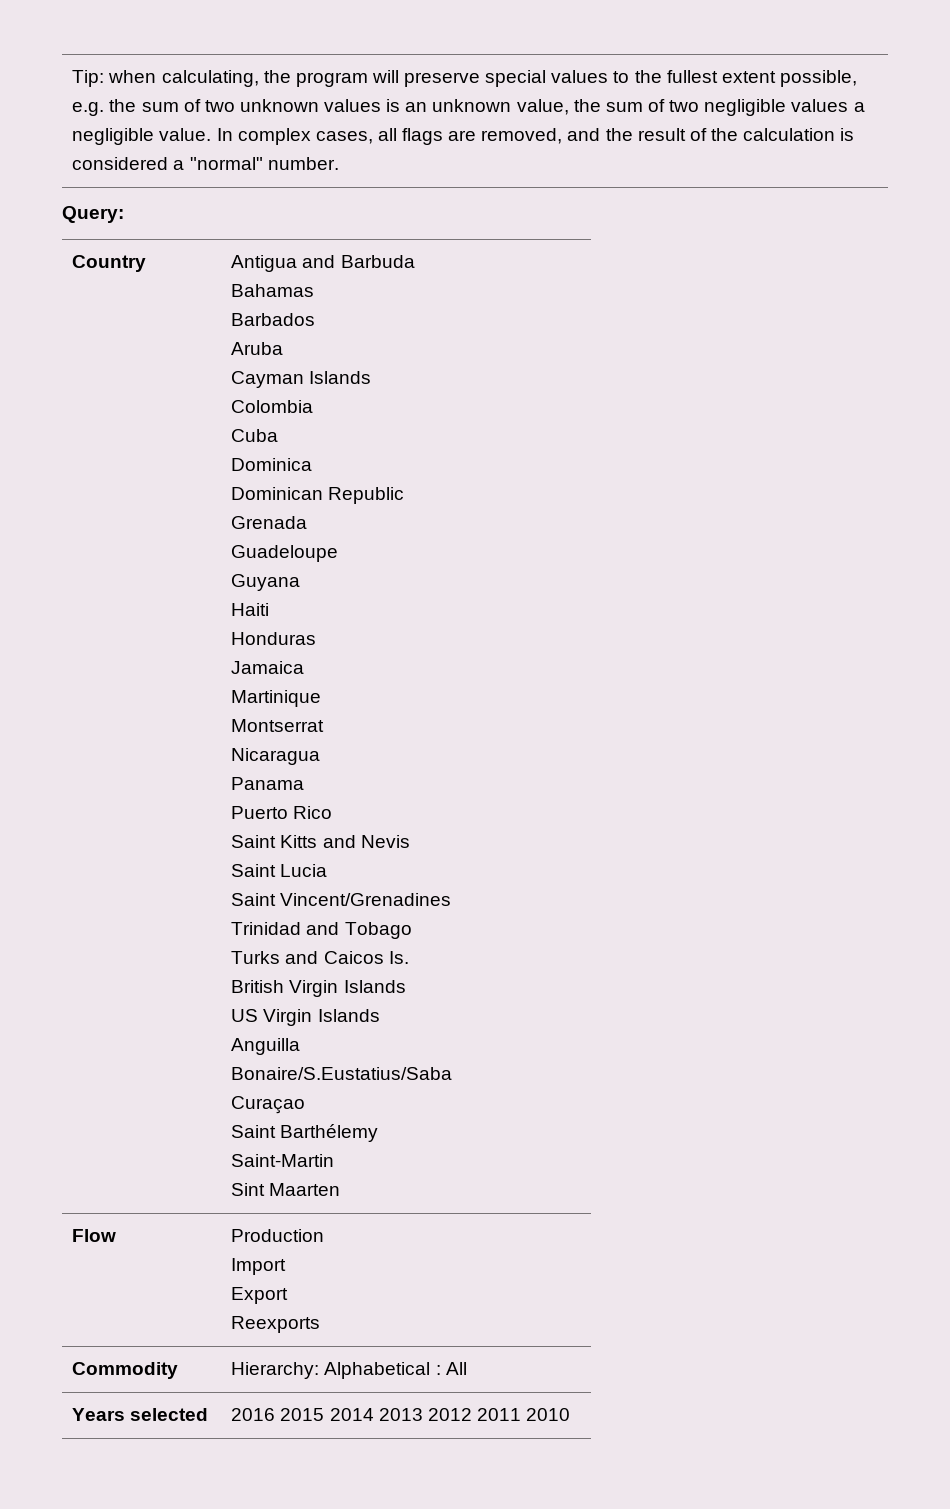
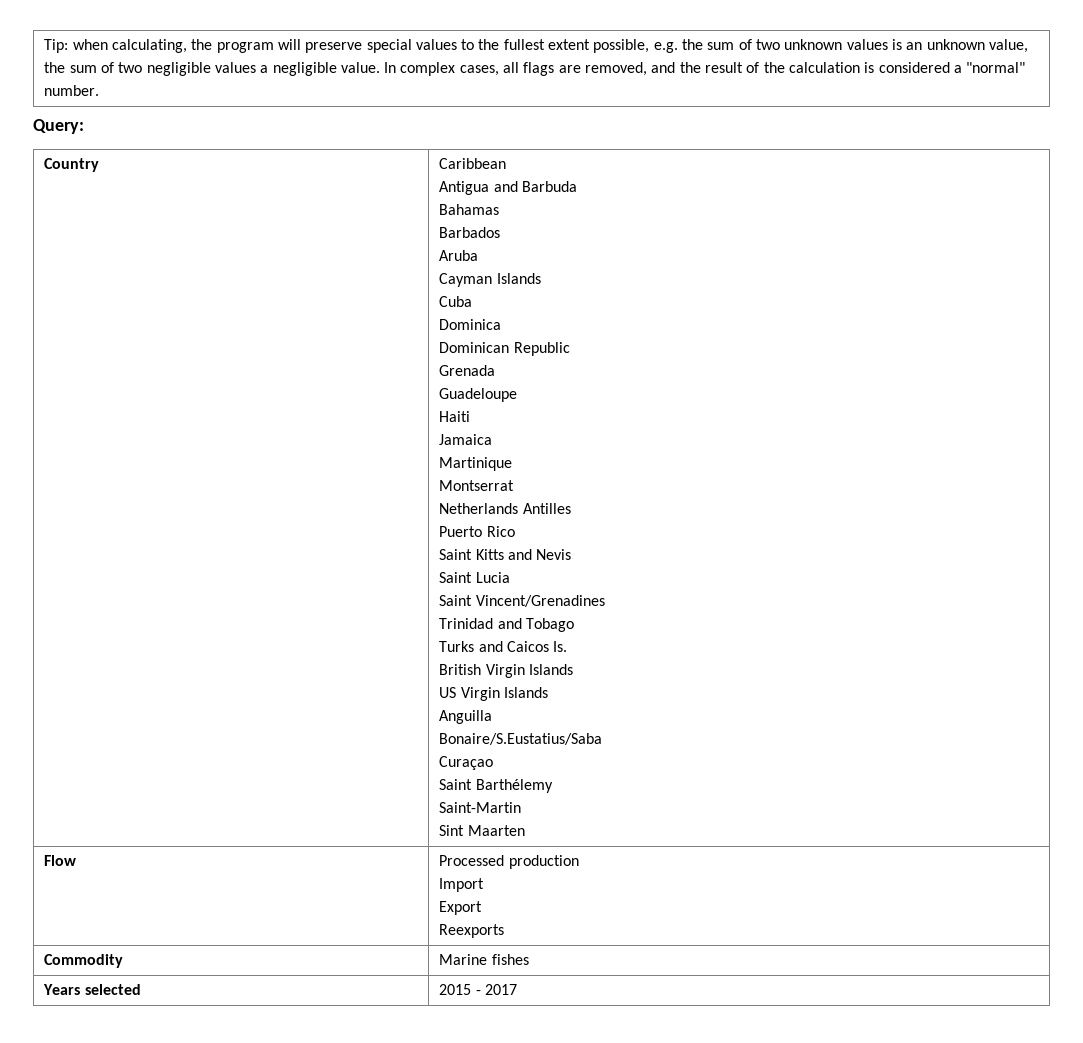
(147, 263) none -> [439,158,507,169] Caribbean //
[231,400,314,413] // Colombia -> (541, 278) none
[231,574,301,591] // Guyana -> (518, 395) none
[231,632,317,645] // Honduras -> (471, 416) none
[231,748,321,765] [231,777,305,790] Nicaragua // Panama -> [439,503,571,514] Netherlands Antilles
[231,1229,325,1242] Production -> [439,855,579,869] Processed production
[231,1362,467,1379] [72,1408,209,1421] [231,1408,571,1421] Hierarchy: Alphabetical : All // Years selected | 2016 2015 2014 2013 2012 2011 2010 -> [439,954,529,965] [43,984,141,995] [439,984,517,995] Marine fishes // Years selected | 2015 - 2017

